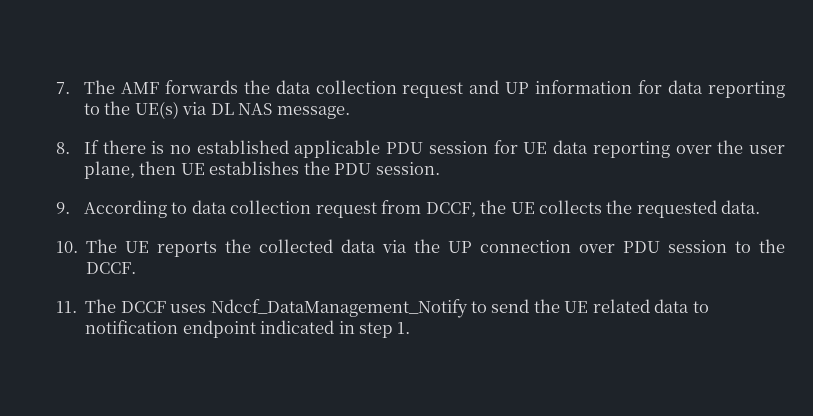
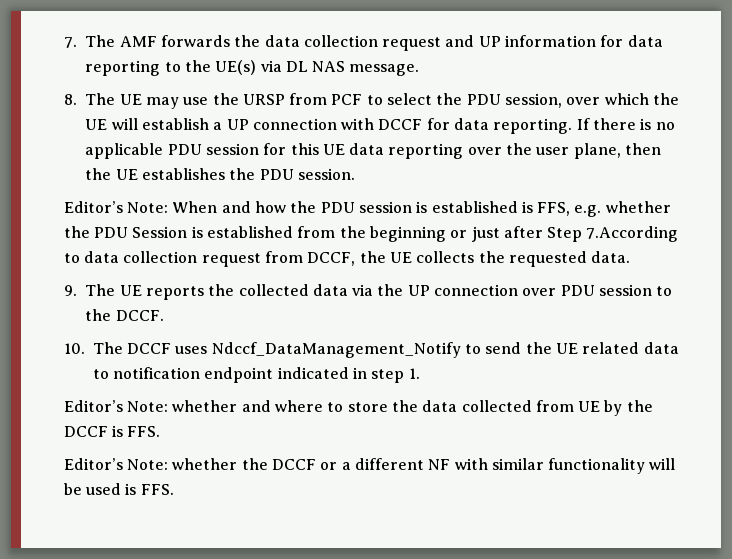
(70, 148) none -> [85,93,680,109] [85,118,573,134] The UE may use the URSP from PCF to select the PDU session, over which the UE will establish a UP connection with DCCF for data reporting.
[196,140,289,154] established -> (675, 126) none
(518, 147) none -> [290,143,319,155] this
(177, 168) none -> [85,168,112,180] the
[55,200,167,218] 9. According -> [63,201,671,217] [63,226,679,242] Editor’s Note: When and how the PDU session is established is FFS, e.g. whether the PDU Session is established from the beginning or just after Step 7.According
[55,241,78,253] 10. -> [63,285,77,296] 9.
[55,301,77,313] 11. -> [63,343,85,354] 10.
(411, 328) none -> [63,400,653,416] [63,425,161,437] [63,458,676,474] [63,483,174,495] // Editor’s Note: whether and where to store the data collected from UE by the DCCF is FFS. // Editor’s Note: whether the DCCF or a different NF with similar functionality will be used is FFS.

